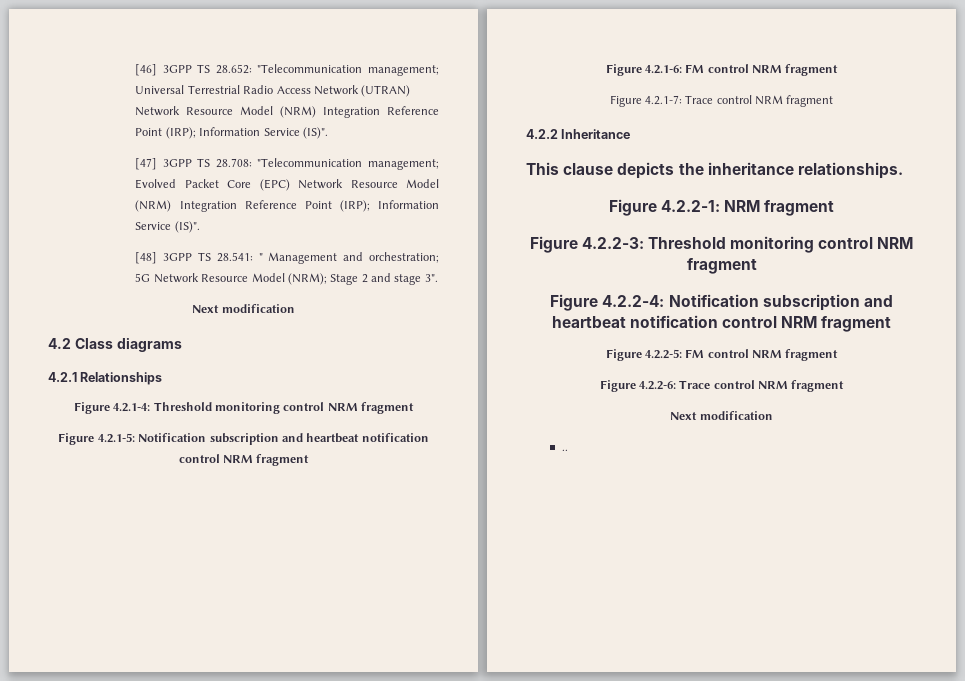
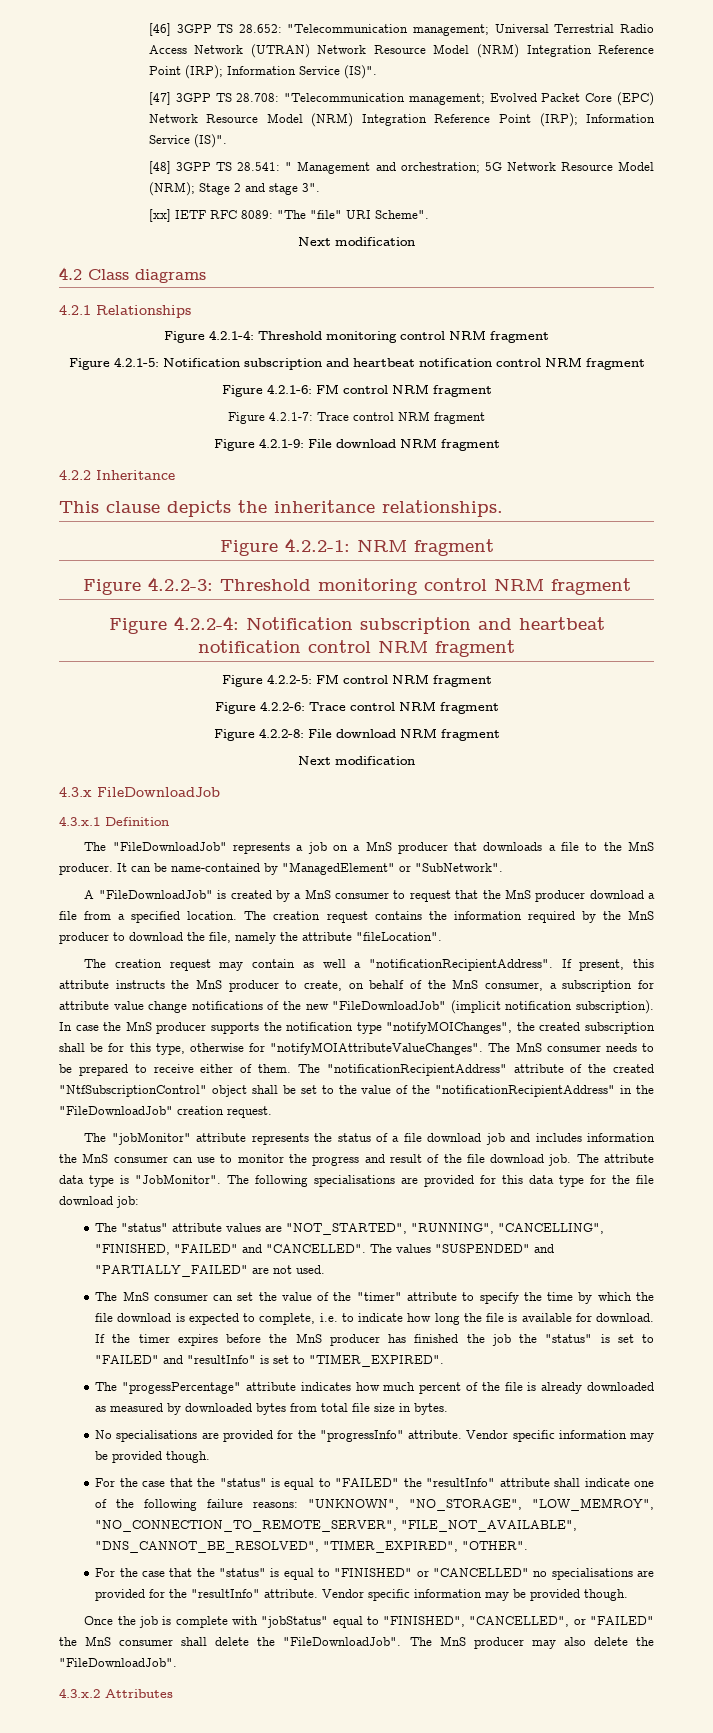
(438, 278) none -> [148,209,429,222] // [xx] IETF RFC 8089: "The "file" URI Scheme".
(834, 101) none -> [213,438,500,451] // Figure 4.2.1-9: File download NRM fragment
[670,411,773,420] [561,449,568,451] Next modification // .. -> [213,728,500,741] [298,756,415,765] [59,787,220,797] [59,816,169,826] [84,841,654,854] [59,862,503,875] [84,889,655,902] [59,910,654,923] [59,932,442,944] [84,959,655,971] [59,979,655,992] [59,1000,655,1014] [59,1021,655,1034] [59,1042,654,1055] [59,1064,654,1076] [59,1085,654,1097] [59,1106,272,1118] [84,1132,656,1145] [59,1153,654,1166] [59,1174,654,1187] [59,1196,139,1208] [95,1223,605,1235] [95,1244,555,1255] [95,1265,326,1277] [95,1291,655,1304] [95,1313,654,1325] [95,1333,654,1346] [95,1354,445,1367] [95,1382,654,1394] [95,1403,449,1415] [95,1430,655,1442] [95,1451,211,1463] [95,1478,654,1490] [95,1498,654,1511] [95,1519,578,1532] [95,1540,529,1553] [95,1568,654,1580] [95,1589,629,1601] [84,1616,655,1628] [59,1636,655,1649] [59,1658,177,1667] [59,1688,173,1698] Figure 4.2.2-8: File download NRM fragment // Next modification // 4.3.x FileDownloadJob // 4.3.x.1 Definition // The "FileDownloadJob" represents a job on a MnS producer that downloads a file to the MnS producer. It can be name-contained by "ManagedElement" or "SubNetwork". // A "FileDownloadJob" is created by a MnS consumer to request that the MnS producer download a file from a specified location. The creation request contains the information required by the MnS producer to download the file, namely the attribute "fileLocation". // The creation request may contain as well a "notificationRecipientAddress". If present, this attribute instructs the MnS producer to create, on behalf of the MnS consumer, a subscription for attribute value change notifications of the new "FileDownloadJob" (implicit notification subscription). In case the MnS producer supports the notification type "notifyMOIChanges", the created subscription shall be for this type, otherwise for "notifyMOIAttributeValueChanges". The MnS consumer needs to be prepared to receive either of them. The "notificationRecipientAddress" attribute of the created "NtfSubscriptionControl" object shall be set to the value of the "notificationRecipientAddress" in the "FileDownloadJob" creation request. // The "jobMonitor" attribute represents the status of a file download job and includes information the MnS consumer can use to monitor the progress and result of the file download job. The attribute data type is "JobMonitor". The following specialisations are provided for this data type for the file download job: // The "status" attribute values are "NOT_STARTED", "RUNNING", "CANCELLING", "FINISHED, "FAILED" and "CANCELLED". The values "SUSPENDED" and "PARTIALLY_FAILED" are not used. // The MnS consumer can set the value of the "timer" attribute to specify the time by which the file download is expected to complete, i.e. to indicate how long the file is available for download. If the timer expires before the MnS producer has finished the job the "status" is set to "FAILED" and "resultInfo" is set to "TIMER_EXPIRED". // The "progessPercentage" attribute indicates how much percent of the file is already downloaded as measured by downloaded bytes from total file size in bytes. // No specialisations are provided for the "progressInfo" attribute. Vendor specific information may be provided though. // For the case that the "status" is equal to "FAILED" the "resultInfo" attribute shall indicate one of the following failure reasons: "UNKNOWN", "NO_STORAGE", "LOW_MEMROY", "NO_CONNECTION_TO_REMOTE_SERVER", "FILE_NOT_AVAILABLE", "DNS_CANNOT_BE_RESOLVED", "TIMER_EXPIRED", "OTHER". // For the case that the "status" is equal to "FINISHED" or "CANCELLED" no specialisations are provided for the "resultInfo" attribute. Vendor specific information may be provided though. // Once the job is complete with "jobStatus" equal to "FINISHED", "CANCELLED", or "FAILED" the MnS consumer shall delete the "FileDownloadJob". The MnS producer may also delete the "FileDownloadJob". // 4.3.x.2 Attributes

